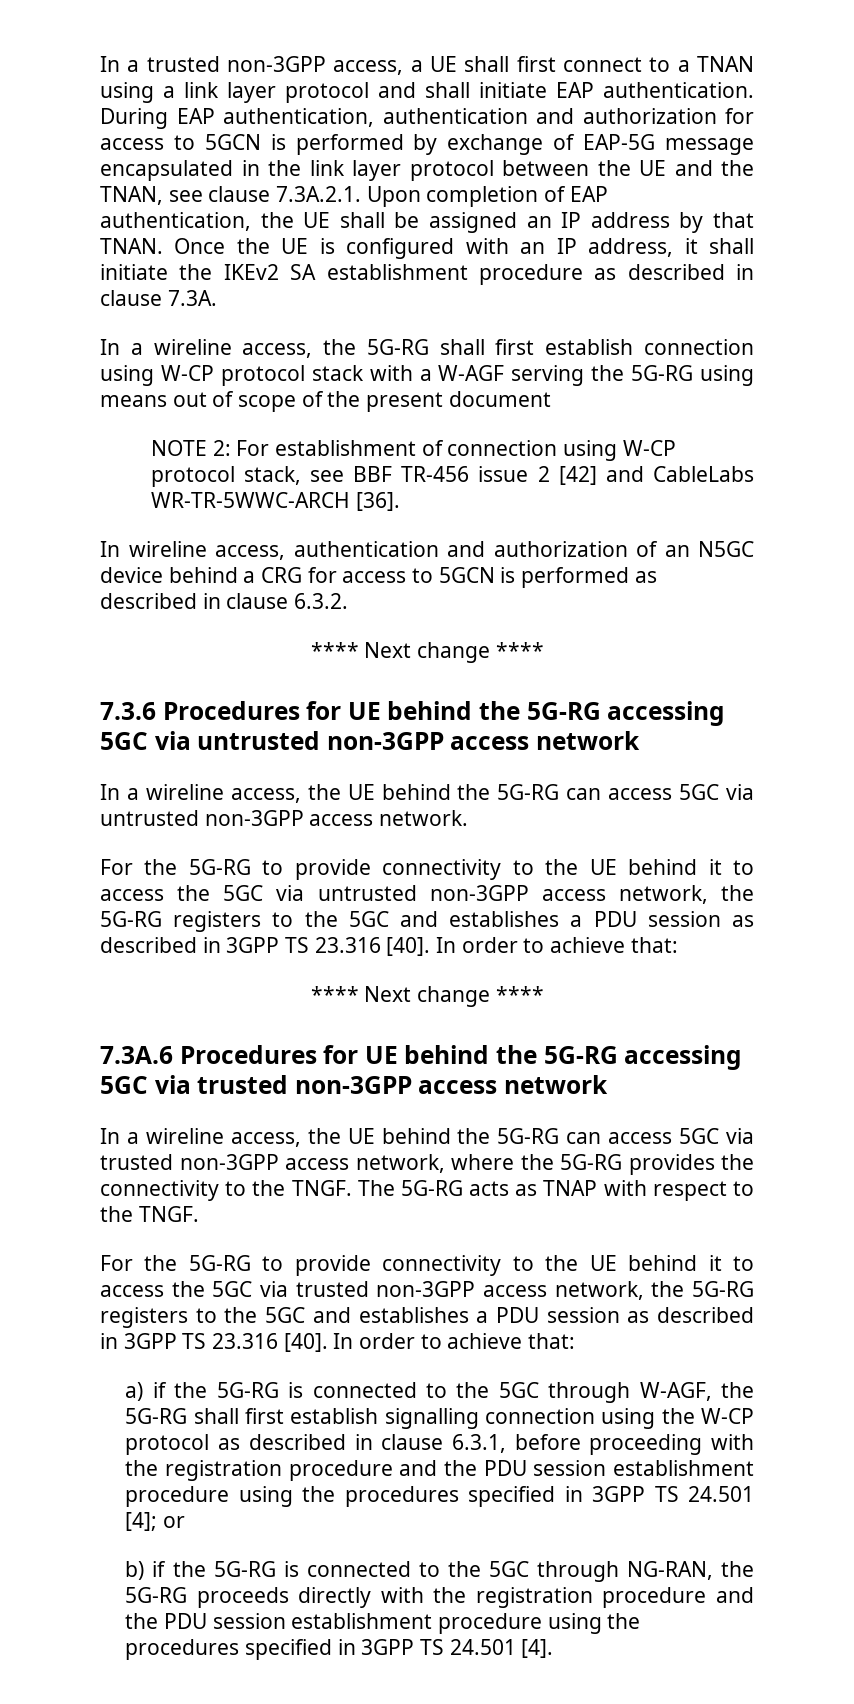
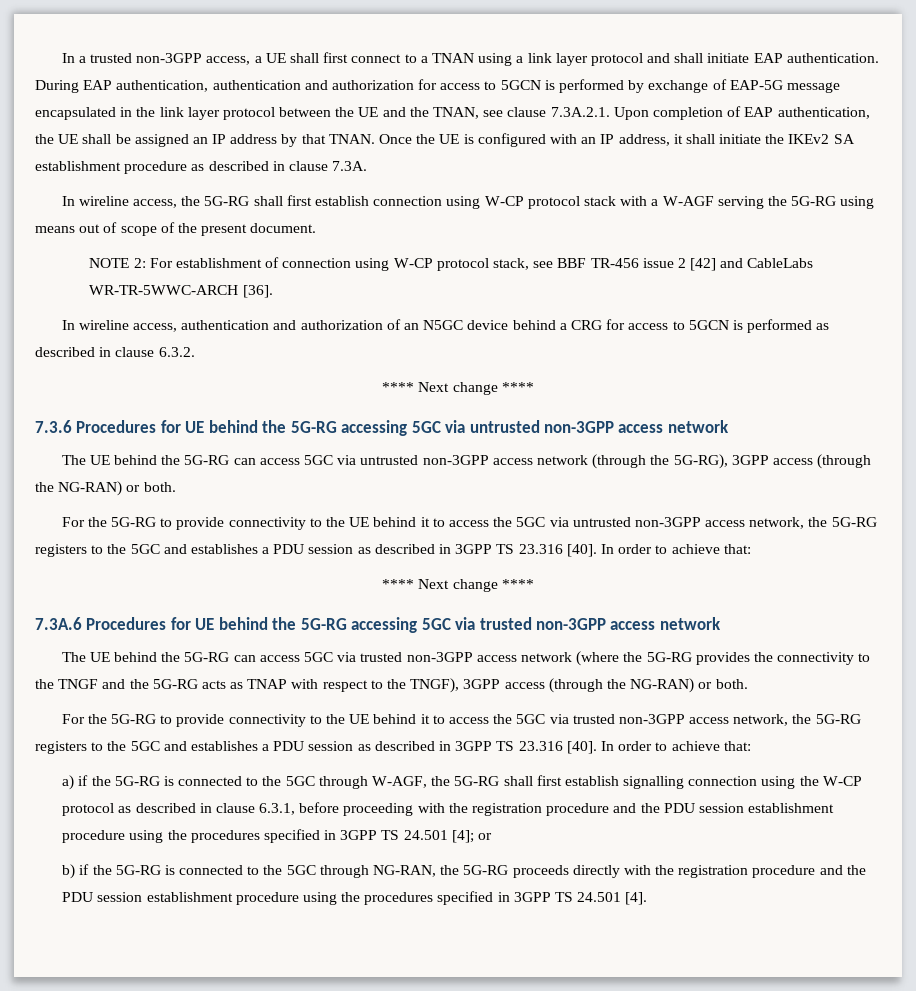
[130,343,143,355] a -> (75, 201) none
[448,391,551,407] document -> [250,223,317,233] document.
[100,784,341,803] In a wireline access, the -> [61,455,86,465] The
[379,810,469,826] network. -> [536,454,872,469] [35,481,176,496] network (through the 5G-RG), 3GPP access (through the NG-RAN) or both.
[100,1128,341,1147] In a wireline access, the -> [61,652,86,662] The
[355,1154,514,1173] network, where -> [520,651,620,666] network (where
[291,1180,395,1196] TNGF. The -> [58,679,149,689] TNGF and the
[138,1206,199,1222] TNGF. -> [410,678,748,693] TNGF), 3GPP access (through the NG-RAN) or both.

